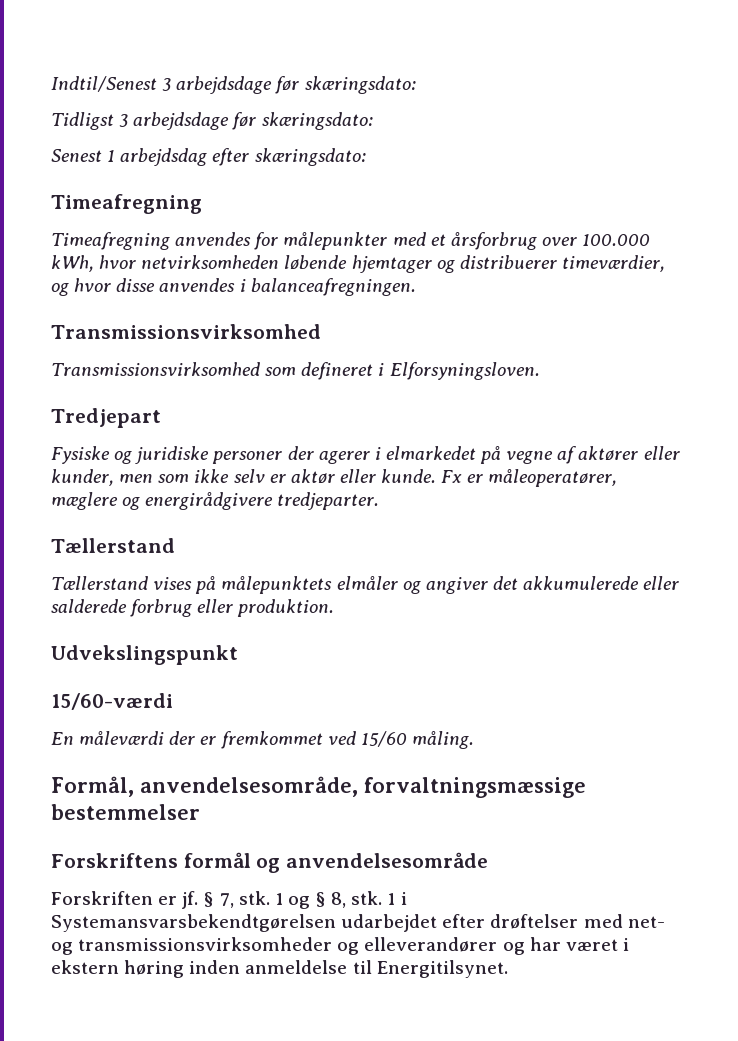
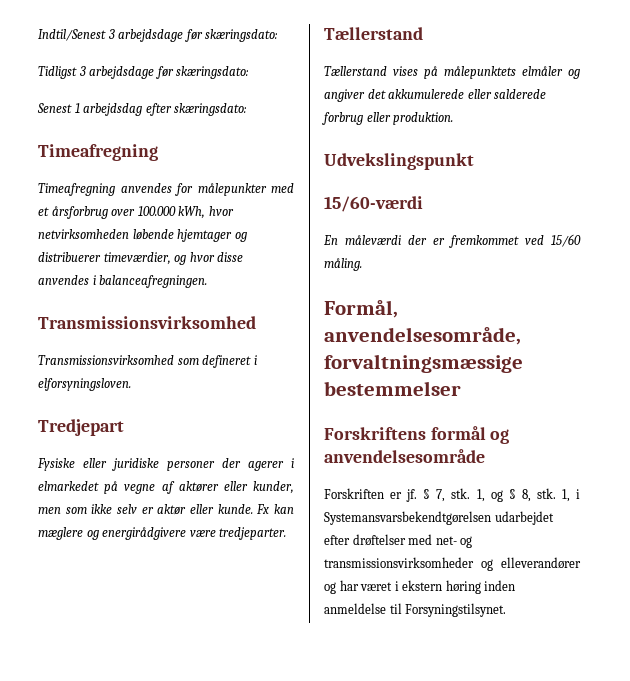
[389,362,540,380] Elforsyningsloven. -> [38,378,131,391] elforsyningsloven.
[114,451,133,464] og -> [83,458,107,468] eller
[467,469,618,487] er måleoperatører, -> [274,504,294,514] kan
(274, 501) none -> [189,530,216,537] være
[274,893,283,905] 1 -> [476,489,485,502] 1,
[387,893,396,905] 1 -> [561,489,570,502] 1,
[376,960,508,978] Energitilsynet. -> [405,603,507,617] Forsyningstilsynet.

